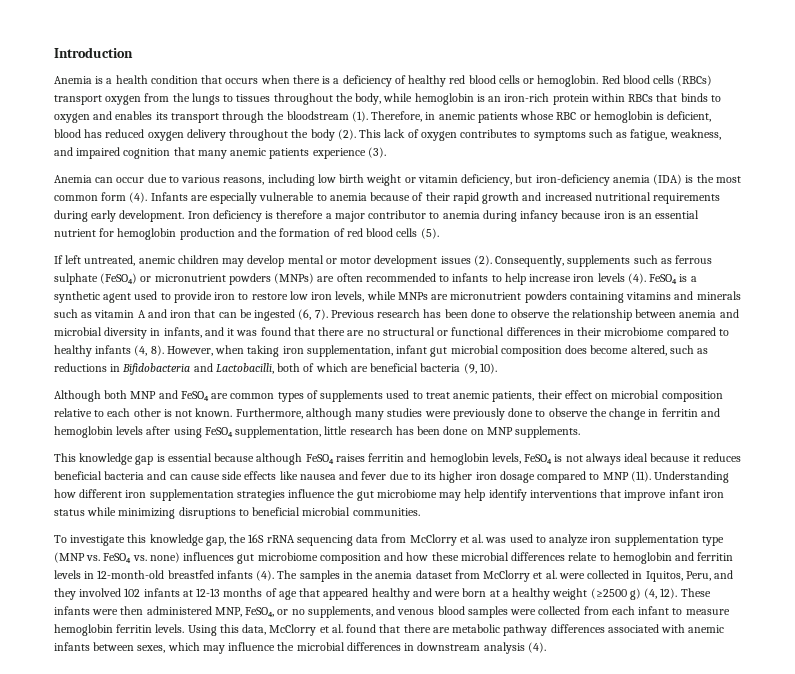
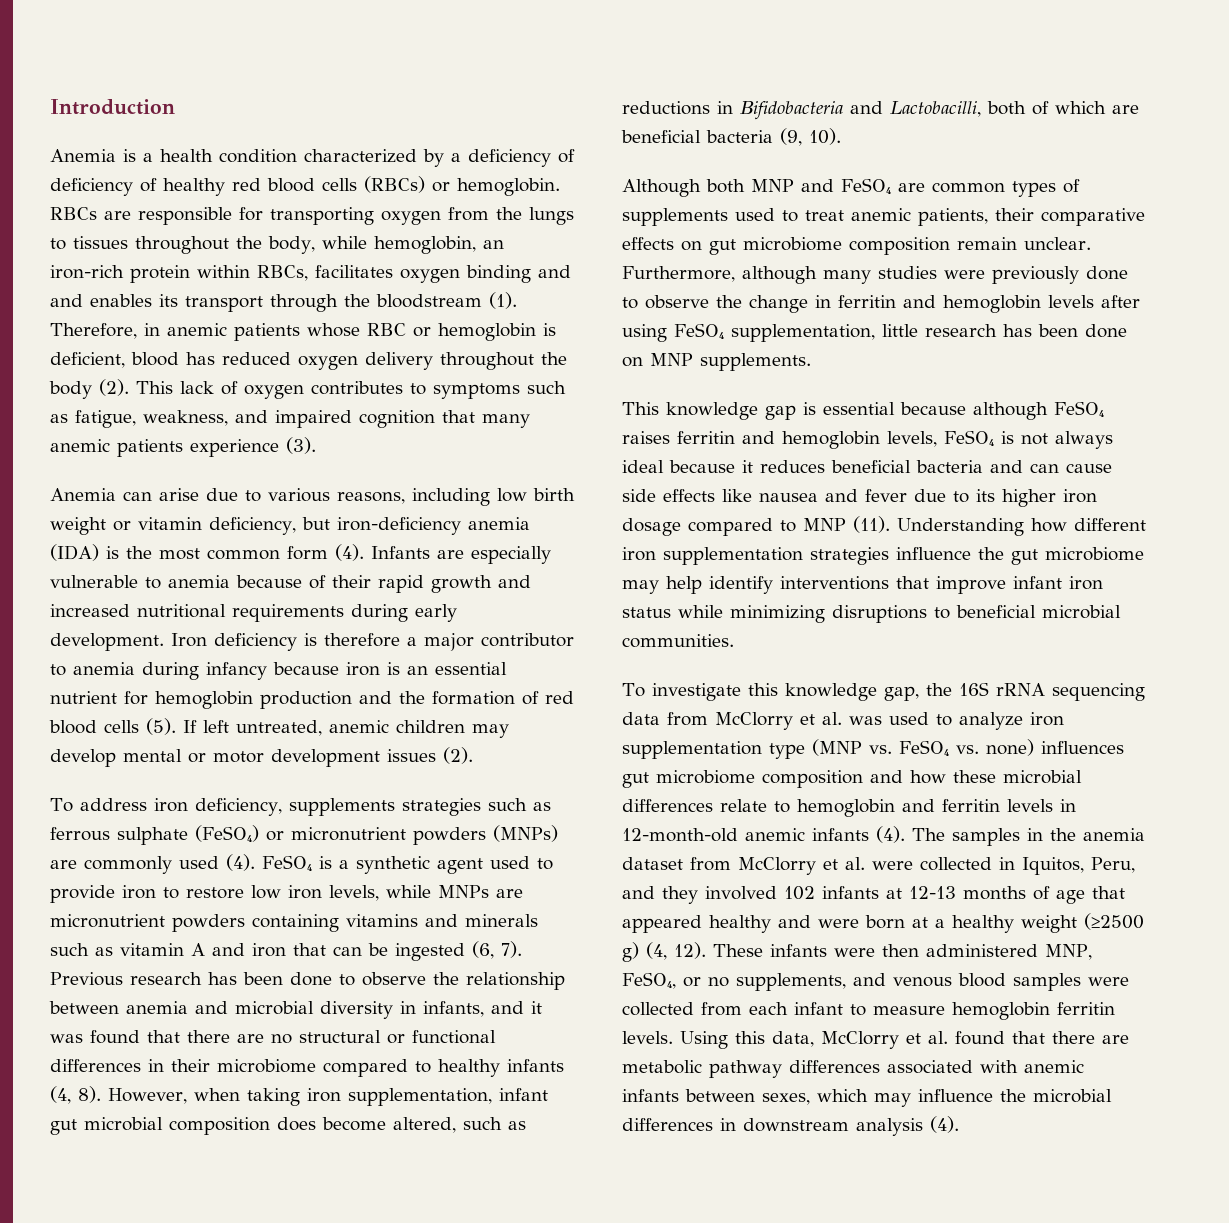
[201,75,331,84] that occurs when there is -> [304,149,444,167] characterized by
(406, 79) none -> [50,178,157,196] deficiency of
(520, 79) none -> [364,176,425,193] (RBCs)
[601,75,713,86] [54,95,102,105] Red blood cells (RBCs) transport -> [50,207,374,225] RBCs are responsible for transporting
[414,93,485,105] hemoglobin is -> [373,236,476,254] hemoglobin,
[628,93,721,102] [54,113,90,123] RBCs that binds to oxygen -> [257,265,571,283] RBCs, facilitates oxygen binding and
[116,177,145,183] occur -> [159,488,199,501] arise
(439, 233) // -> (176, 726) none
[495,255,631,267] Consequently, supplements -> [50,798,481,816] // To address iron deficiency, supplements strategies
[336,273,625,285] often recommended to infants to help increase iron levels -> [84,856,219,874] commonly used
[564,390,723,402] [54,408,233,417] effect on microbial composition relative to each other is not known. -> [1041,208,1145,226] [622,237,1091,255] comparative effects on gut microbiome composition remain unclear.
[167,570,214,579] breastfed -> [745,828,805,841] anemic

